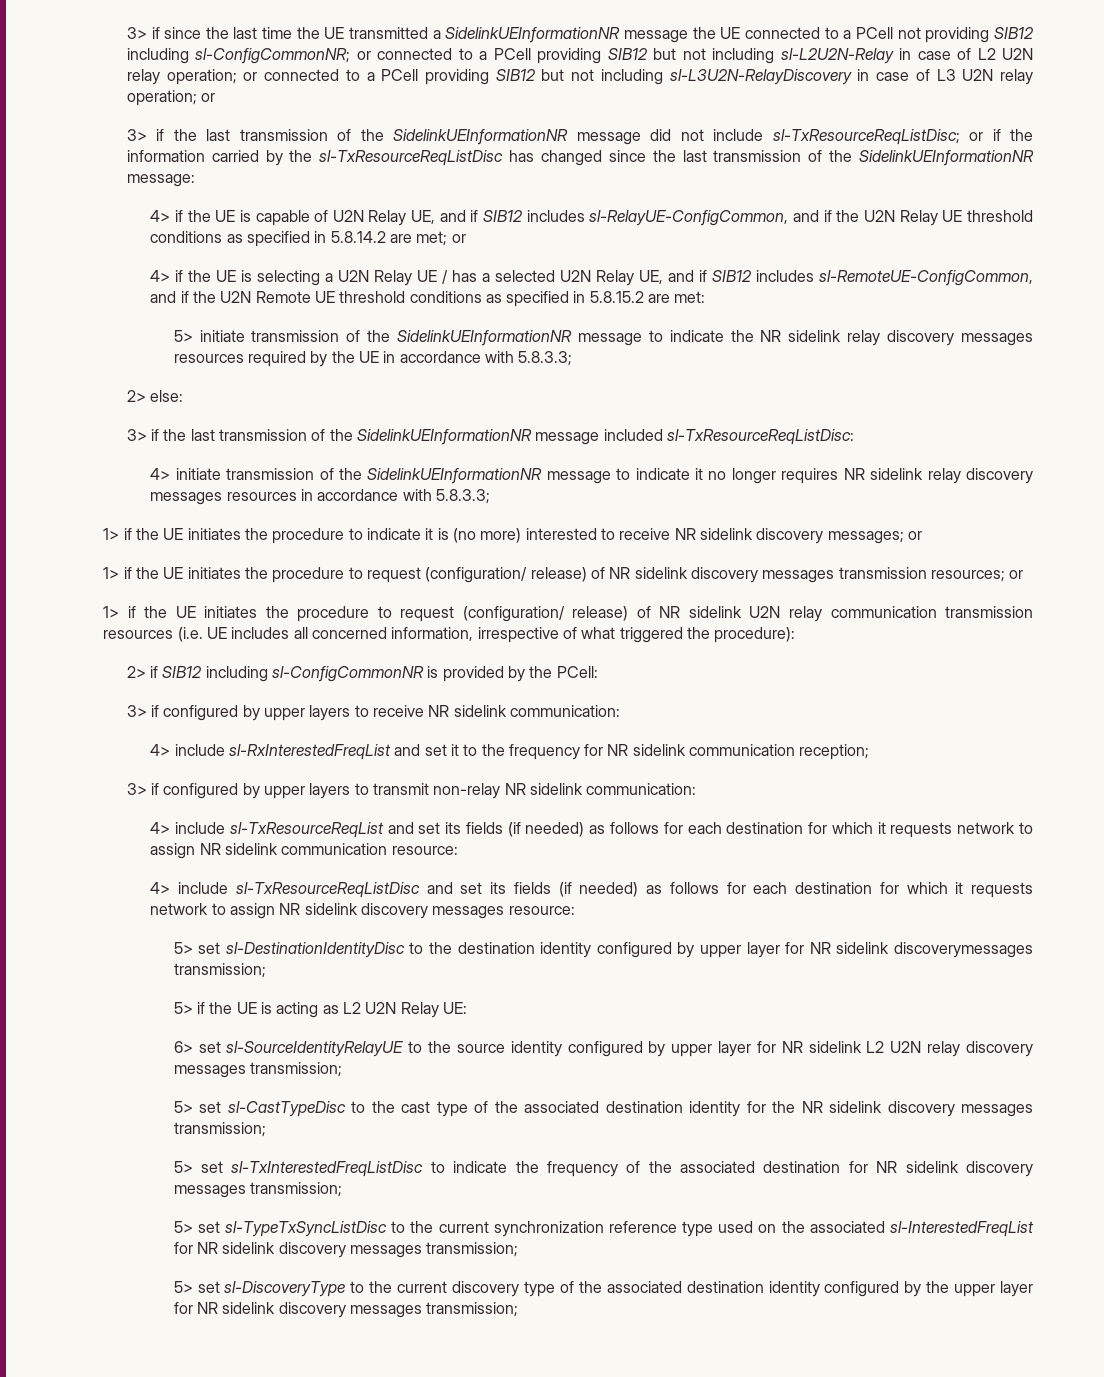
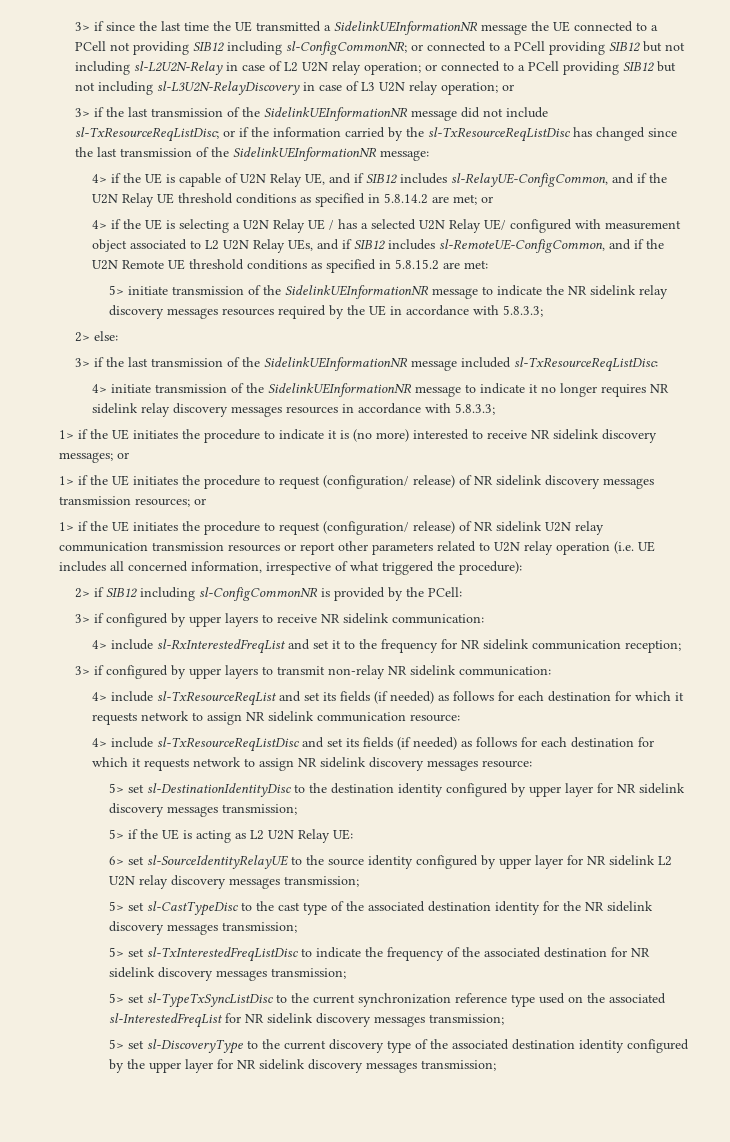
[639,270,664,284] UE, -> [484,219,682,233] [92,239,314,253] UE/ configured with measurement object associated to L2 U2N Relay UEs,
(174, 634) none -> [283,541,610,555] or report other parameters related to U2N relay operation
[893,942,1033,958] discoverymessages -> [108,803,218,817] discovery messages

